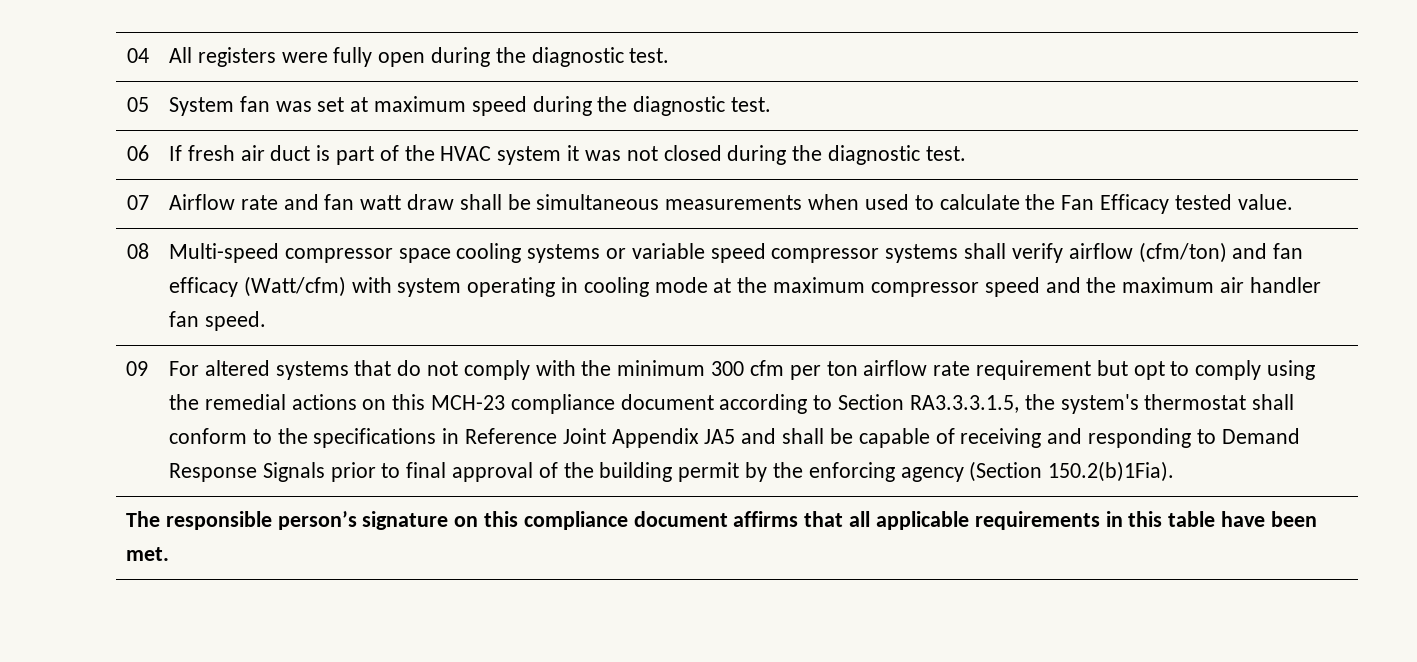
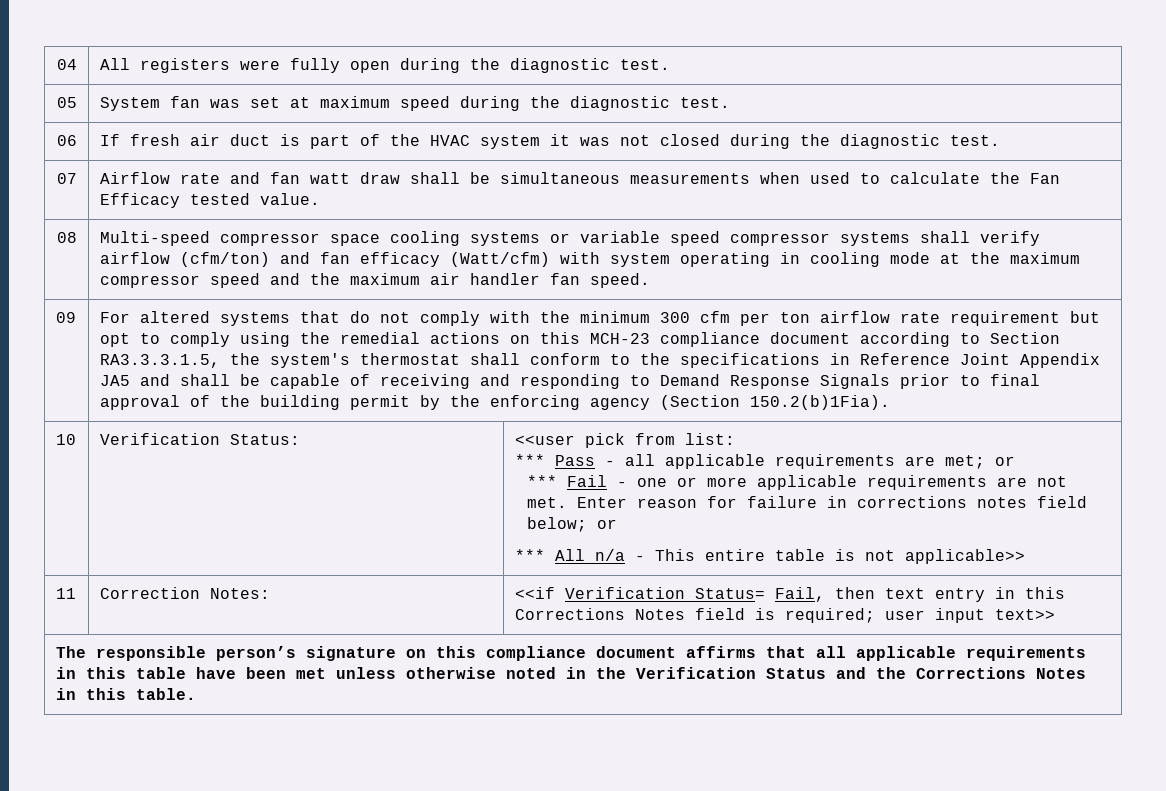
(1175, 471) none -> [55,434,76,445] [99,433,300,445] [514,433,735,448] [514,454,1015,469] [526,475,1067,490] [526,496,1087,508] [526,517,617,532] [514,549,1025,564] [55,588,76,599] [99,587,270,599] [514,587,1065,602] [514,608,1055,623] // 10 | Verification Status: | <<user pick from list: // *** Pass - all applicable requirements are met; or // *** Fail - one or more applicable requirements are not met. Enter reason for failure in corrections notes field below; or // *** All n/a - This entire table is not applicable>> // 11 | Correction Notes: | <<if Verification Status= Fail, then text entry in this Corrections Notes field is required; user input text>>
[126,547,170,561] met. -> [295,667,1086,679] [55,688,196,700] met unless otherwise noted in the Verification Status and the Corrections Notes in this table.

